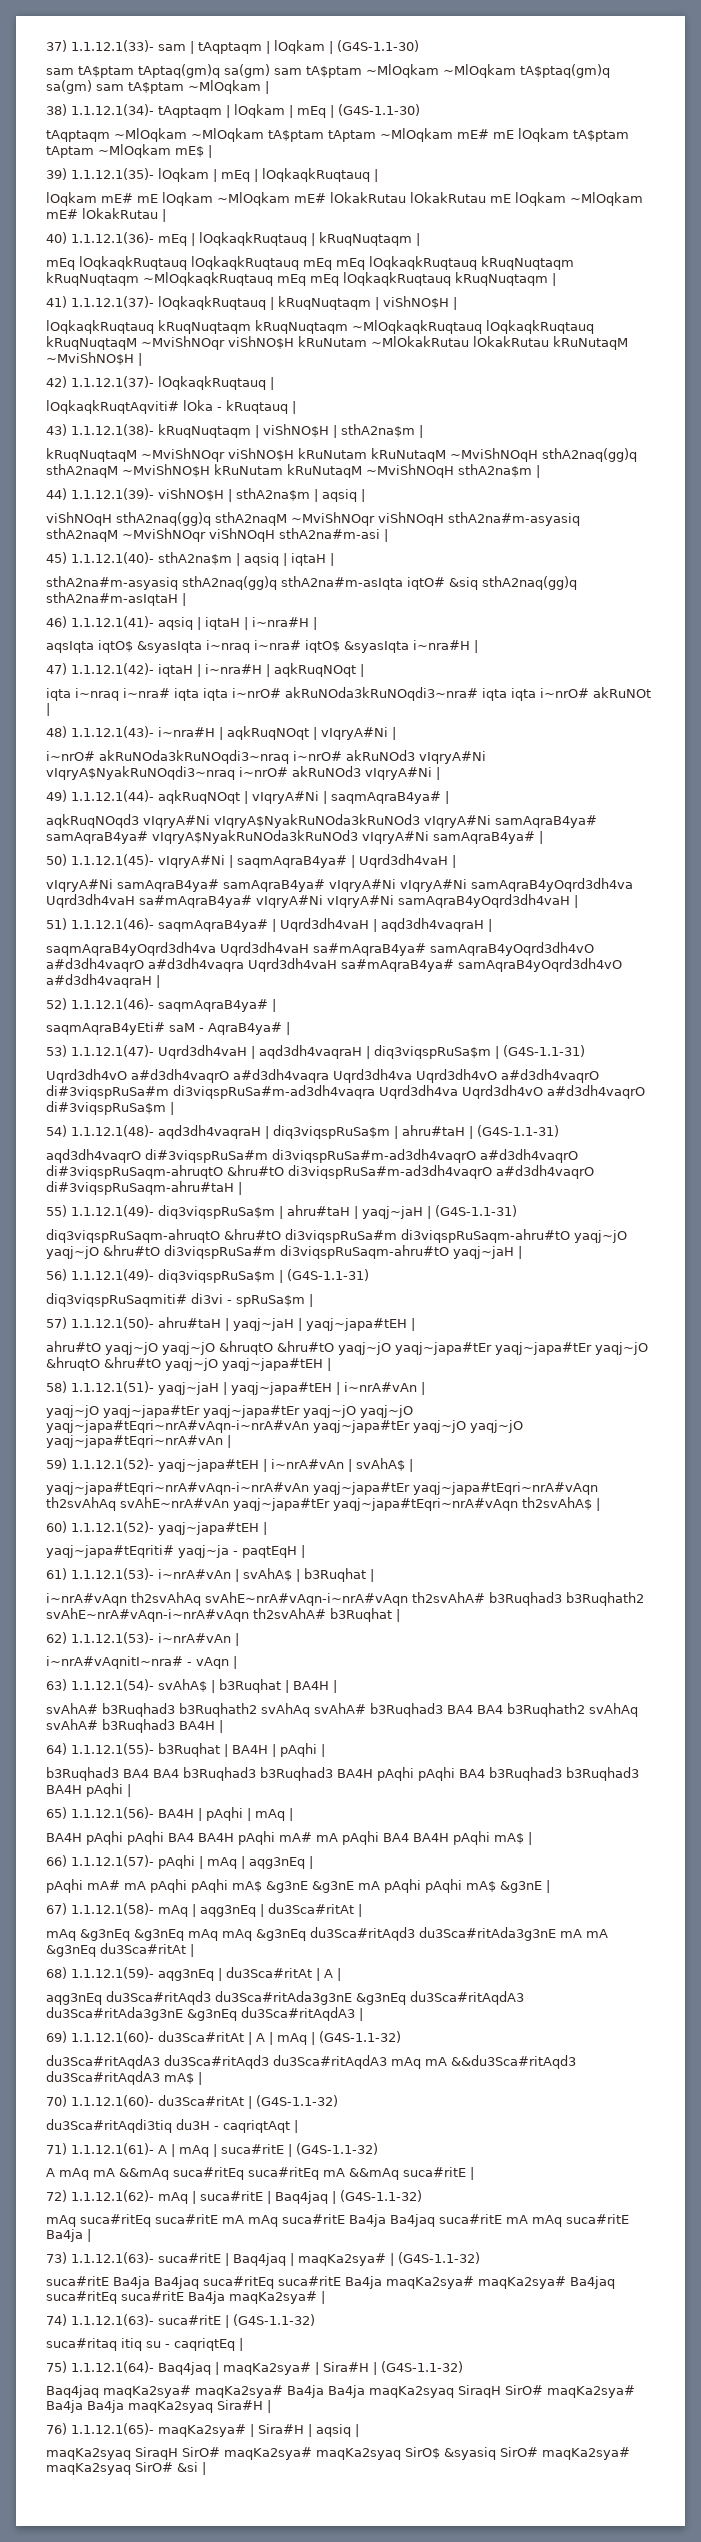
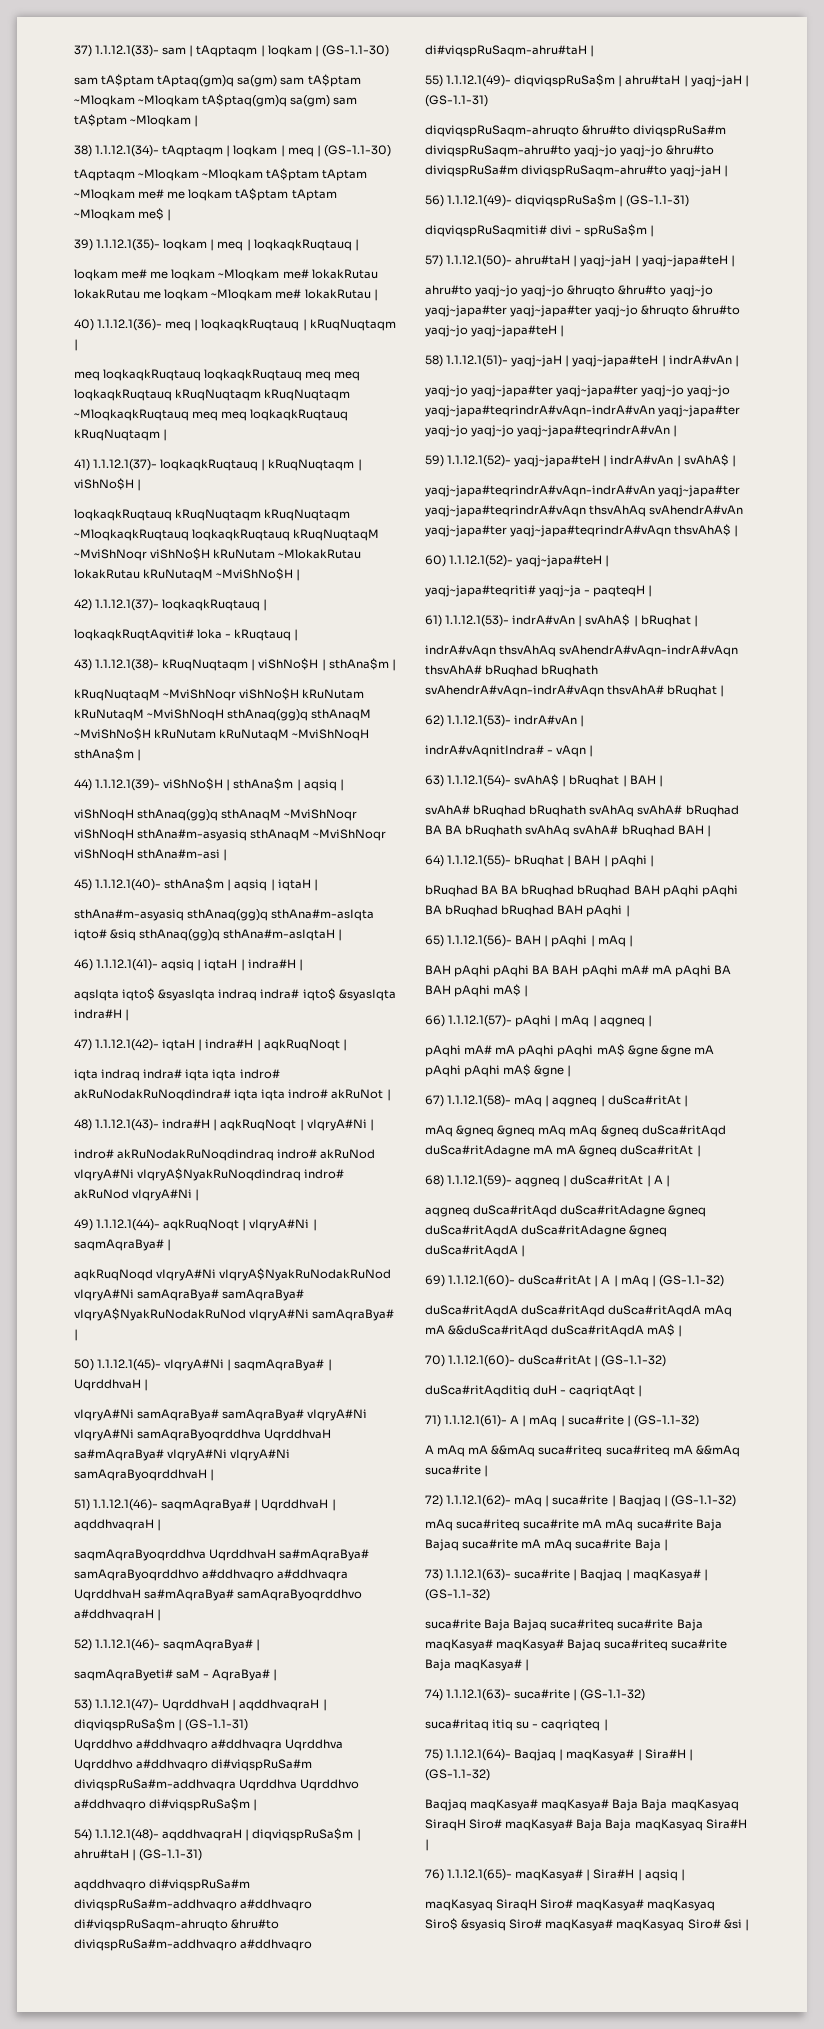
[274,40,419,54] lOqkam | (G4S-1.1-30) -> [267,45,389,57] loqkam | (GS-1.1-30)
[366,64,516,78] ~MlOqkam ~MlOqkam -> [74,95,200,107] ~Mloqkam ~Mloqkam
[188,80,261,94] ~MlOqkam -> [130,115,192,127] ~Mloqkam
[234,104,420,118] [46,128,629,142] [46,144,212,158] [46,168,378,182] [46,192,643,206] [46,208,158,219] lOqkam | mEq | (G4S-1.1-30) // tAqptaqm ~MlOqkam ~MlOqkam tA$ptam tAptam ~MlOqkam mE# mE lOqkam tA$ptam tAptam ~MlOqkam mE$ | // 39) 1.1.12.1(35)- lOqkam | mEq | lOqkaqkRuqtauq | // lOqkam mE# mE lOqkam ~MlOqkam mE# lOkakRutau lOkakRutau mE lOqkam ~MlOqkam mE# lOkakRutau -> [233,145,391,157] [74,168,368,181] [74,188,337,201] [74,208,172,221] [74,239,359,251] [74,269,378,281] [74,289,371,301] loqkam | meq | (GS-1.1-30) // tAqptaqm ~Mloqkam ~Mloqkam tA$ptam tAptam ~Mloqkam me# me loqkam tA$ptam tAptam ~Mloqkam me$ | // 39) 1.1.12.1(35)- loqkam | meq | loqkaqkRuqtauq | // loqkam me# me loqkam ~Mloqkam me# lokakRutau lokakRutau me loqkam ~Mloqkam me# lokakRutau
[158,232,307,246] mEq | lOqkaqkRuqtauq -> [165,319,300,331] meq | loqkaqkRuqtauq
[46,256,574,270] [46,272,451,286] mEq lOqkaqkRuqtauq lOqkaqkRuqtauq mEq mEq lOqkaqkRuqtauq kRuqNuqtaqm kRuqNuqtaqm ~MlOqkaqkRuqtauq mEq mEq lOqkaqkRuqtauq -> [74,369,361,381] [74,389,351,401] [74,409,349,421] meq loqkaqkRuqtauq loqkaqkRuqtauq meq meq loqkaqkRuqtauq kRuqNuqtaqm kRuqNuqtaqm ~MloqkaqkRuqtauq meq meq loqkaqkRuqtauq
[158,296,457,310] [46,320,594,334] [46,336,628,350] [46,352,134,365] lOqkaqkRuqtauq | kRuqNuqtaqm | viShNO$H | // lOqkaqkRuqtauq kRuqNuqtaqm kRuqNuqtaqm ~MlOqkaqkRuqtauq lOqkaqkRuqtauq kRuqNuqtaqM ~MviShNOqr viShNO$H kRuNutam ~MlOkakRutau lOkakRutau kRuNutaqM ~MviShNO$H -> [160,459,362,471] [74,478,142,491] [74,509,351,521] [74,529,380,541] [74,548,362,561] [74,568,294,581] loqkaqkRuqtauq | kRuqNuqtaqm | viShNo$H | // loqkaqkRuqtauq kRuqNuqtaqm kRuqNuqtaqm ~MloqkaqkRuqtauq loqkaqkRuqtauq kRuqNuqtaqM ~MviShNoqr viShNo$H kRuNutam ~MlokakRutau lokakRutau kRuNutaqM ~MviShNo$H
[158,376,274,390] [46,400,213,414] lOqkaqkRuqtauq | // lOqkaqkRuqtAqviti# lOka -> [162,599,268,611] [74,629,223,641] loqkaqkRuqtauq | // loqkaqkRuqtAqviti# loka
[263,424,415,438] viShNO$H | sthA2na$m -> [258,658,389,671] viShNo$H | sthAna$m
[141,448,637,462] [46,464,532,478] ~MviShNOqr viShNO$H kRuNutam kRuNutaqM ~MviShNOqH sthA2naq(gg)q sthA2naqM ~MviShNO$H kRuNutam kRuNutaqM ~MviShNOqH sthA2na$m -> [163,688,365,701] [74,709,372,721] [74,728,370,741] [74,748,134,760] ~MviShNoqr viShNo$H kRuNutam kRuNutaqM ~MviShNoqH sthAnaq(gg)q sthAnaqM ~MviShNo$H kRuNutam kRuNutaqM ~MviShNoqH sthAna$m
[158,488,365,502] [46,512,580,526] [46,528,380,542] viShNO$H | sthA2na$m | aqsiq | // viShNOqH sthA2naq(gg)q sthA2naqM ~MviShNOqr viShNOqH sthA2na#m-asyasiq sthA2naqM ~MviShNOqr viShNOqH sthA2na#m-asi -> [163,778,344,791] [74,809,358,821] [74,829,387,841] [74,849,221,861] viShNo$H | sthAna$m | aqsiq | // viShNoqH sthAnaq(gg)q sthAnaqM ~MviShNoqr viShNoqH sthAna#m-asyasiq sthAnaqM ~MviShNoqr viShNoqH sthAna#m-asi
[158,552,232,565] sthA2na$m -> [164,878,225,890] sthAna$m
[46,576,577,590] [46,592,178,606] sthA2na#m-asyasiq sthA2naq(gg)q sthA2na#m-asIqta iqtO# &siq sthA2naq(gg)q sthA2na#m-asIqtaH -> [74,909,375,921] [74,929,336,941] sthAna#m-asyasiq sthAnaq(gg)q sthAna#m-asIqta iqto# &siq sthAnaq(gg)q sthAna#m-asIqtaH
[252,617,309,627] i~nra#H -> [247,959,296,969] indra#H
[98,640,470,653] iqtO$ &syasIqta i~nraq i~nra# iqtO$ &syasIqta i~nra#H -> [122,988,396,1001] [74,1009,122,1019] iqto$ &syasIqta indraq indra# iqto$ &syasIqta indra#H
[205,663,356,677] i~nra#H | aqkRuqNOqt -> [205,1039,340,1051] indra#H | aqkRuqNoqt
[75,687,651,701] i~nraq i~nra# iqta iqta i~nrO# akRuNOda3kRuNOqdi3~nra# iqta iqta i~nrO# akRuNOt -> [101,1069,280,1081] [74,1089,384,1101] indraq indra# iqta iqta indro# akRuNodakRuNoqdindra# iqta iqta indro# akRuNot
[158,726,309,740] i~nra#H | aqkRuqNOqt -> [162,1119,297,1131] indra#H | aqkRuqNoqt
[46,750,486,764] [46,766,361,780] i~nrO# akRuNOda3kRuNOqdi3~nraq i~nrO# akRuNOd3 vIqryA#Ni vIqryA$NyakRuNOqdi3~nraq i~nrO# akRuNOd3 -> [74,1149,376,1161] [74,1168,345,1181] [74,1189,129,1199] indro# akRuNodakRuNoqdindraq indro# akRuNod vIqryA#Ni vIqryA$NyakRuNoqdindraq indro# akRuNod
[158,790,449,804] [46,814,597,828] [46,830,535,844] aqkRuqNOqt | vIqryA#Ni | saqmAqraB4ya# | // aqkRuqNOqd3 vIqryA#Ni vIqryA$NyakRuNOda3kRuNOd3 vIqryA#Ni samAqraB4ya# samAqraB4ya# vIqryA$NyakRuNOda3kRuNOd3 vIqryA#Ni samAqraB4ya# -> [163,1219,317,1231] [74,1239,172,1251] [74,1268,392,1281] [74,1289,305,1301] [74,1308,395,1321] aqkRuqNoqt | vIqryA#Ni | saqmAqraBya# | // aqkRuqNoqd vIqryA#Ni vIqryA$NyakRuNodakRuNod vIqryA#Ni samAqraBya# samAqraBya# vIqryA$NyakRuNodakRuNod vIqryA#Ni samAqraBya#
[237,854,448,868] saqmAqraB4ya# | Uqrd3dh4vaH -> [234,1359,332,1371] [74,1379,141,1391] saqmAqraBya# | UqrddhvaH
[117,878,633,892] [46,894,570,908] samAqraB4ya# samAqraB4ya# vIqryA#Ni vIqryA#Ni samAqraB4yOqrd3dh4va Uqrd3dh4vaH sa#mAqraB4ya# vIqryA#Ni vIqryA#Ni samAqraB4yOqrd3dh4vaH -> [137,1409,368,1421] [74,1429,332,1441] [74,1449,291,1461] [74,1469,207,1481] samAqraBya# samAqraBya# vIqryA#Ni vIqryA#Ni samAqraByoqrddhva UqrddhvaH sa#mAqraBya# vIqryA#Ni vIqryA#Ni samAqraByoqrddhvaH
[158,918,492,932] [46,942,594,956] [46,958,622,972] [46,974,152,988] saqmAqraB4ya# | Uqrd3dh4vaH | aqd3dh4vaqraH | // saqmAqraB4yOqrd3dh4va Uqrd3dh4vaH sa#mAqraB4ya# samAqraB4yOqrd3dh4vO a#d3dh4vaqrO a#d3dh4vaqra Uqrd3dh4vaH sa#mAqraB4ya# samAqraB4yOqrd3dh4vO a#d3dh4vaqraH -> [161,1499,336,1511] [74,1519,162,1531] [74,1549,370,1561] [74,1569,349,1581] [74,1589,363,1601] [74,1609,154,1621] saqmAqraBya# | UqrddhvaH | aqddhvaqraH | // saqmAqraByoqrddhva UqrddhvaH sa#mAqraBya# samAqraByoqrddhvo a#ddhvaqro a#ddhvaqra UqrddhvaH sa#mAqraBya# samAqraByoqrddhvo a#ddhvaqraH
[158,999,276,1012] [46,1022,165,1035] saqmAqraB4ya# | // saqmAqraB4yEti# -> [163,1639,261,1651] [74,1669,173,1681] saqmAqraBya# | // saqmAqraByeti#
[208,1022,282,1035] AqraB4ya# -> [212,1669,271,1681] AqraBya#
[158,1045,585,1059] [46,1069,599,1083] [46,1085,645,1099] [46,1101,174,1115] [46,1125,559,1139] [46,1149,578,1163] [46,1165,594,1179] [46,1181,234,1195] Uqrd3dh4vaH | aqd3dh4vaqraH | diq3viqspRuSa$m | (G4S-1.1-31) // Uqrd3dh4vO a#d3dh4vaqrO a#d3dh4vaqra Uqrd3dh4va Uqrd3dh4vO a#d3dh4vaqrO di#3viqspRuSa#m di3viqspRuSa#m-ad3dh4vaqra Uqrd3dh4va Uqrd3dh4vO a#d3dh4vaqrO di#3viqspRuSa$m | // 54) 1.1.12.1(48)- aqd3dh4vaqraH | diq3viqspRuSa$m | ahru#taH | (G4S-1.1-31) // aqd3dh4vaqrO di#3viqspRuSa#m di3viqspRuSa#m-ad3dh4vaqrO a#d3dh4vaqrO di#3viqspRuSaqm-ahruqtO &hru#tO di3viqspRuSa#m-ad3dh4vaqrO a#d3dh4vaqrO di#3viqspRuSaqm-ahru#taH -> [162,1699,327,1711] [74,1718,249,1731] [74,1739,344,1751] [74,1759,313,1771] [74,1779,360,1791] [74,1798,258,1811] [74,1828,361,1841] [74,1849,203,1861] [74,1879,251,1891] [74,1899,313,1911] [74,1919,280,1931] [74,1939,313,1951] [425,45,587,57] UqrddhvaH | aqddhvaqraH | diqviqspRuSa$m | (GS-1.1-31) // Uqrddhvo a#ddhvaqro a#ddhvaqra Uqrddhva Uqrddhvo a#ddhvaqro di#viqspRuSa#m diviqspRuSa#m-addhvaqra Uqrddhva Uqrddhvo a#ddhvaqro di#viqspRuSa$m | // 54) 1.1.12.1(48)- aqddhvaqraH | diqviqspRuSa$m | ahru#taH | (GS-1.1-31) // aqddhvaqro di#viqspRuSa#m diviqspRuSa#m-addhvaqro a#ddhvaqro di#viqspRuSaqm-ahruqto &hru#to diviqspRuSa#m-addhvaqro a#ddhvaqro di#viqspRuSaqm-ahru#taH
[158,1205,275,1219] diq3viqspRuSa$m -> [514,74,616,87] diqviqspRuSa$m
[435,1205,517,1217] [46,1229,627,1243] [46,1245,449,1259] (G4S-1.1-31) // diq3viqspRuSaqm-ahruqtO &hru#tO di3viqspRuSa#m di3viqspRuSaqm-ahru#tO yaqj~jO yaqj~jO &hru#tO di3viqspRuSa#m di3viqspRuSaqm-ahru#tO -> [425,95,488,107] [425,125,727,137] [425,145,715,157] [425,165,668,177] (GS-1.1-31) // diqviqspRuSaqm-ahruqto &hru#to diviqspRuSa#m diviqspRuSaqm-ahru#to yaqj~jo yaqj~jo &hru#to diviqspRuSa#m diviqspRuSaqm-ahru#to
[158,1269,369,1283] [46,1293,223,1307] diq3viqspRuSa$m | (G4S-1.1-31) // diq3viqspRuSaqmiti# di3vi -> [515,194,690,207] [425,225,573,237] diqviqspRuSa$m | (GS-1.1-31) // diqviqspRuSaqmiti# divi
[306,1318,415,1331] [46,1341,648,1355] [46,1357,323,1371] yaqj~japa#tEH | // ahru#tO yaqj~jO yaqj~jO &hruqtO &hru#tO yaqj~jO yaqj~japa#tEr yaqj~japa#tEr yaqj~jO &hruqtO &hru#tO yaqj~jO yaqj~japa#tEH -> [641,255,735,267] [425,285,713,297] [425,305,741,317] [425,325,558,337] yaqj~japa#teH | // ahru#to yaqj~jo yaqj~jo &hruqto &hru#to yaqj~jo yaqj~japa#ter yaqj~japa#ter yaqj~jo &hruqto &hru#to yaqj~jo yaqj~japa#teH
[231,1382,425,1395] [46,1405,413,1418] [46,1420,523,1433] [46,1435,223,1448] yaqj~japa#tEH | i~nrA#vAn | // yaqj~jO yaqj~japa#tEr yaqj~japa#tEr yaqj~jO yaqj~jO yaqj~japa#tEqri~nrA#vAqn-i~nrA#vAn yaqj~japa#tEr yaqj~jO yaqj~jO yaqj~japa#tEqri~nrA#vAn -> [572,355,739,367] [425,385,731,397] [425,405,741,417] [425,425,671,437] yaqj~japa#teH | indrA#vAn | // yaqj~jo yaqj~japa#ter yaqj~japa#ter yaqj~jo yaqj~jo yaqj~japa#teqrindrA#vAqn-indrA#vAn yaqj~japa#ter yaqj~jo yaqj~jo yaqj~japa#teqrindrA#vAn
[158,1459,344,1472] yaqj~japa#tEH | i~nrA#vAn -> [514,455,674,467] yaqj~japa#teH | indrA#vAn
[46,1482,598,1495] [46,1497,592,1511] yaqj~japa#tEqri~nrA#vAqn-i~nrA#vAn yaqj~japa#tEr yaqj~japa#tEqri~nrA#vAqn th2svAhAq svAhE~nrA#vAn yaqj~japa#tEr yaqj~japa#tEqri~nrA#vAqn th2svAhA$ -> [425,485,741,497] [425,505,744,517] [425,524,732,537] yaqj~japa#teqrindrA#vAqn-indrA#vAn yaqj~japa#ter yaqj~japa#teqrindrA#vAqn thsvAhAq svAhendrA#vAn yaqj~japa#ter yaqj~japa#teqrindrA#vAqn thsvAhA$
[158,1522,267,1535] [46,1545,174,1558] yaqj~japa#tEH | // yaqj~japa#tEqriti# -> [516,555,610,567] [425,585,536,597] yaqj~japa#teH | // yaqj~japa#teqriti#
[242,1546,297,1558] paqtEqH -> [593,585,646,597] paqteqH
[158,1568,374,1582] [46,1592,644,1606] [46,1608,392,1622] i~nrA#vAn | svAhA$ | b3Ruqhat | // i~nrA#vAqn th2svAhAq svAhE~nrA#vAqn-i~nrA#vAqn th2svAhA# b3Ruqhad3 b3Ruqhath2 svAhE~nrA#vAqn-i~nrA#vAqn th2svAhA# b3Ruqhat -> [512,614,698,627] [425,645,739,657] [425,665,599,677] [425,685,718,697] indrA#vAn | svAhA$ | bRuqhat | // indrA#vAqn thsvAhAq svAhendrA#vAqn-indrA#vAqn thsvAhA# bRuqhad bRuqhath svAhendrA#vAqn-indrA#vAqn thsvAhA# bRuqhat
[158,1633,239,1646] [46,1656,183,1669] i~nrA#vAn | // i~nrA#vAqnitI~nra# -> [514,715,585,727] [425,745,544,757] indrA#vAn | // indrA#vAqnitIndra#
[219,1679,329,1693] b3Ruqhat | BA4H -> [569,775,656,787] bRuqhat | BAH
[102,1703,638,1717] [46,1719,215,1733] b3Ruqhad3 b3Ruqhath2 svAhAq svAhA# b3Ruqhad3 BA4 BA4 b3Ruqhath2 svAhAq svAhA# b3Ruqhad3 BA4H -> [473,805,739,817] [425,825,704,837] bRuqhad bRuqhath svAhAq svAhA# bRuqhad BA BA bRuqhath svAhAq svAhA# bRuqhad BAH
[158,1743,268,1757] b3Ruqhat | BA4H -> [514,855,601,867] bRuqhat | BAH
[46,1767,639,1781] [46,1785,82,1794] b3Ruqhad3 BA4 BA4 b3Ruqhad3 b3Ruqhad3 BA4H pAqhi pAqhi BA4 b3Ruqhad3 b3Ruqhad3 BA4H -> [425,885,738,897] [425,905,584,917] bRuqhad BA BA bRuqhad bRuqhad BAH pAqhi pAqhi BA bRuqhad bRuqhad BAH
[158,1809,194,1818] BA4H -> [515,935,542,945] BAH
[46,1831,449,1845] BA4H pAqhi pAqhi BA4 BA4H pAqhi mA# mA pAqhi BA4 BA4H -> [425,965,731,977] [425,985,451,995] BAH pAqhi pAqhi BA BAH pAqhi mA# mA pAqhi BA BAH
[249,1857,305,1869] aqg3nEq -> [599,1017,645,1027] aqgneq
[266,1879,542,1893] &g3nE &g3nE mA pAqhi pAqhi mA$ &g3nE -> [627,1045,714,1057] [425,1064,565,1077] &gne &gne mA pAqhi pAqhi mA$ &gne
[200,1903,354,1917] aqg3nEq | du3Sca#ritAt -> [552,1095,681,1107] aqgneq | duSca#ritAt
[80,1927,608,1941] [46,1943,186,1957] &g3nEq &g3nEq mAq mAq &g3nEq du3Sca#ritAqd3 du3Sca#ritAda3g3nE mA mA &g3nEq du3Sca#ritAt -> [456,1125,726,1137] [425,1145,694,1157] &gneq &gneq mAq mAq &gneq duSca#ritAqd duSca#ritAdagne mA mA &gneq duSca#ritAt
[158,1967,312,1981] aqg3nEq | du3Sca#ritAt -> [515,1175,644,1187] aqgneq | duSca#ritAt
[46,1991,524,2005] [46,2007,355,2021] aqg3nEq du3Sca#ritAqd3 du3Sca#ritAda3g3nE &g3nEq du3Sca#ritAqdA3 du3Sca#ritAda3g3nE &g3nEq du3Sca#ritAqdA3 -> [425,1205,707,1217] [425,1225,668,1237] [425,1245,518,1257] aqgneq duSca#ritAqd duSca#ritAdagne &gneq duSca#ritAqdA duSca#ritAdagne &gneq duSca#ritAqdA
[158,2031,244,2042] du3Sca#ritAt -> [518,1275,592,1285] duSca#ritAt
[319,2031,401,2043] [46,2055,576,2069] [46,2071,160,2085] (G4S-1.1-32) // du3Sca#ritAqdA3 du3Sca#ritAqd3 du3Sca#ritAqdA3 mAq mA &&du3Sca#ritAqd3 du3Sca#ritAqdA3 -> [658,1275,724,1287] [425,1305,733,1317] [425,1325,645,1337] (GS-1.1-32) // duSca#ritAqdA duSca#ritAqd duSca#ritAqdA mAq mA &&duSca#ritAqd duSca#ritAqdA
[158,2095,338,2109] [46,2119,210,2133] du3Sca#ritAt | (G4S-1.1-32) // du3Sca#ritAqdi3tiq du3H -> [518,1355,667,1367] [425,1385,558,1397] duSca#ritAt | (GS-1.1-32) // duSca#ritAqditiq duH
[221,2143,378,2157] suca#ritE | (G4S-1.1-32) -> [567,1415,699,1427] suca#rite | (GS-1.1-32)
[173,2167,466,2180] suca#ritEq suca#ritEq mA &&mAq suca#ritE -> [538,1445,740,1457] [425,1465,481,1475] suca#riteq suca#riteq mA &&mAq suca#rite
[200,2190,422,2204] [46,2214,629,2227] [46,2229,91,2242] [46,2252,480,2266] [46,2276,615,2289] [46,2291,317,2304] suca#ritE | Baq4jaq | (G4S-1.1-32) // mAq suca#ritEq suca#ritE mA mAq suca#ritE Ba4ja Ba4jaq suca#ritE mA mAq suca#ritE Ba4ja | // 73) 1.1.12.1(63)- suca#ritE | Baq4jaq | maqKa2sya# | (G4S-1.1-32) // suca#ritE Ba4ja Ba4jaq suca#ritEq suca#ritE Ba4ja maqKa2sya# maqKa2sya# Ba4jaq suca#ritEq suca#ritE Ba4ja maqKa2sya# -> [552,1495,736,1507] [425,1519,722,1531] [425,1539,668,1551] [425,1569,708,1581] [425,1589,490,1601] [425,1619,703,1631] [425,1639,728,1651] [425,1659,523,1671] suca#rite | Baqjaq | (GS-1.1-32) // mAq suca#riteq suca#rite mA mAq suca#rite Baja Bajaq suca#rite mA mAq suca#rite Baja | // 73) 1.1.12.1(63)- suca#rite | Baqjaq | maqKasya# | (GS-1.1-32) // suca#rite Baja Bajaq suca#riteq suca#rite Baja maqKasya# maqKasya# Bajaq suca#riteq suca#rite Baja maqKasya#
[158,2314,315,2328] suca#ritE | (G4S-1.1-32) -> [514,1689,646,1701] suca#rite | (GS-1.1-32)
[174,2338,235,2351] caqriqtEq -> [541,1719,601,1731] caqriqteq
[158,2361,463,2375] [46,2385,635,2398] [46,2400,213,2413] Baq4jaq | maqKa2sya# | Sira#H | (G4S-1.1-32) // Baq4jaq maqKa2sya# maqKa2sya# Ba4ja Ba4ja maqKa2syaq SiraqH SirO# maqKa2sya# Ba4ja Ba4ja maqKa2syaq -> [514,1749,693,1761] [425,1769,490,1781] [425,1799,739,1811] [425,1819,703,1831] Baqjaq | maqKasya# | Sira#H | (GS-1.1-32) // Baqjaq maqKasya# maqKasya# Baja Baja maqKasyaq SiraqH Siro# maqKasya# Baja Baja maqKasyaq
[158,2424,246,2437] maqKa2sya# -> [515,1869,584,1881] maqKasya#
[46,2447,630,2460] [46,2462,173,2475] maqKa2syaq SiraqH SirO# maqKa2sya# maqKa2syaq SirO$ &syasiq SirO# maqKa2sya# maqKa2syaq SirO# -> [425,1899,716,1911] [425,1918,721,1931] maqKasyaq SiraqH Siro# maqKasya# maqKasyaq Siro$ &syasiq Siro# maqKasya# maqKasyaq Siro#

